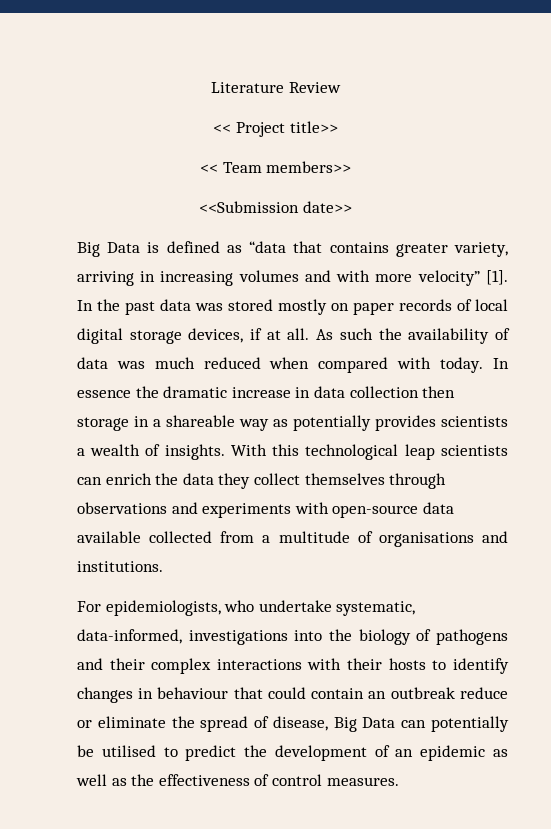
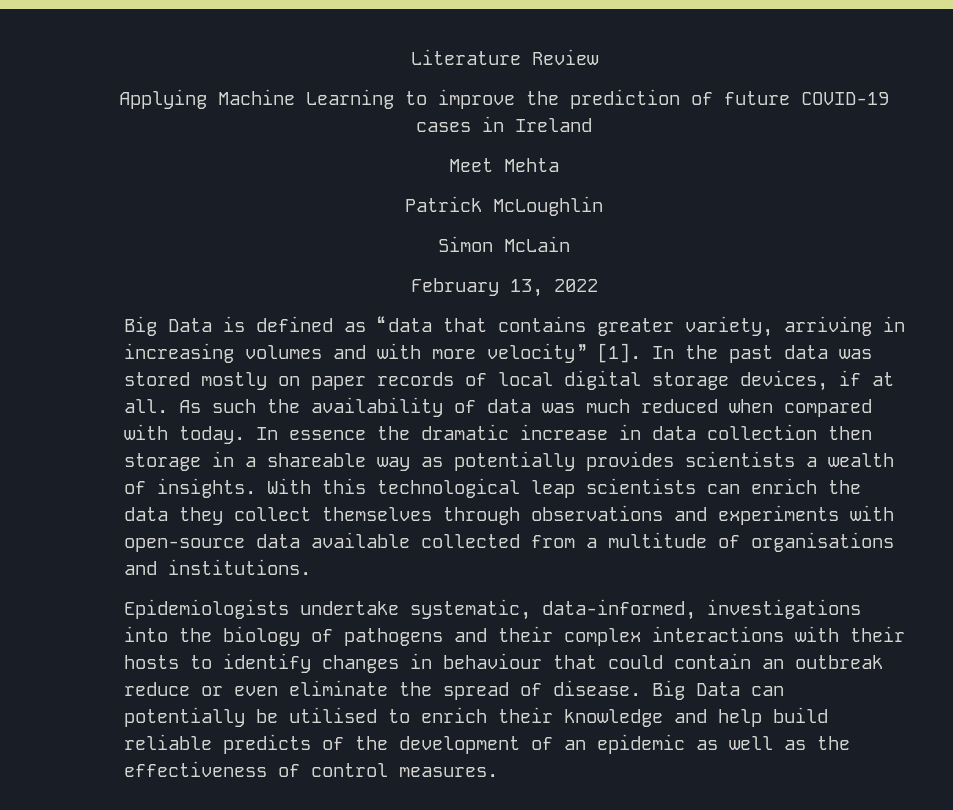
[213,121,338,137] [199,161,352,173] [199,201,352,213] << Project title>> // << Team members>> // <<Submission date>> -> [119,89,889,109] [416,116,592,132] [449,158,559,172] [405,196,603,216] [438,236,570,252] [410,278,598,297] Applying Machine Learning to improve the prediction of future COVID-19 cases in Ireland // Meet Mehta // Patrick McLoughlin // Simon McLain // February 13, 2022
[76,600,255,616] For epidemiologists, who -> [124,599,290,619] Epidemiologists
(92, 724) none -> [234,686,279,696] even
[272,716,328,731] disease, -> [553,680,642,696] disease.
[185,745,237,761] predict -> [421,707,829,727] [124,734,345,754] enrich their knowledge and help build reliable predicts of

